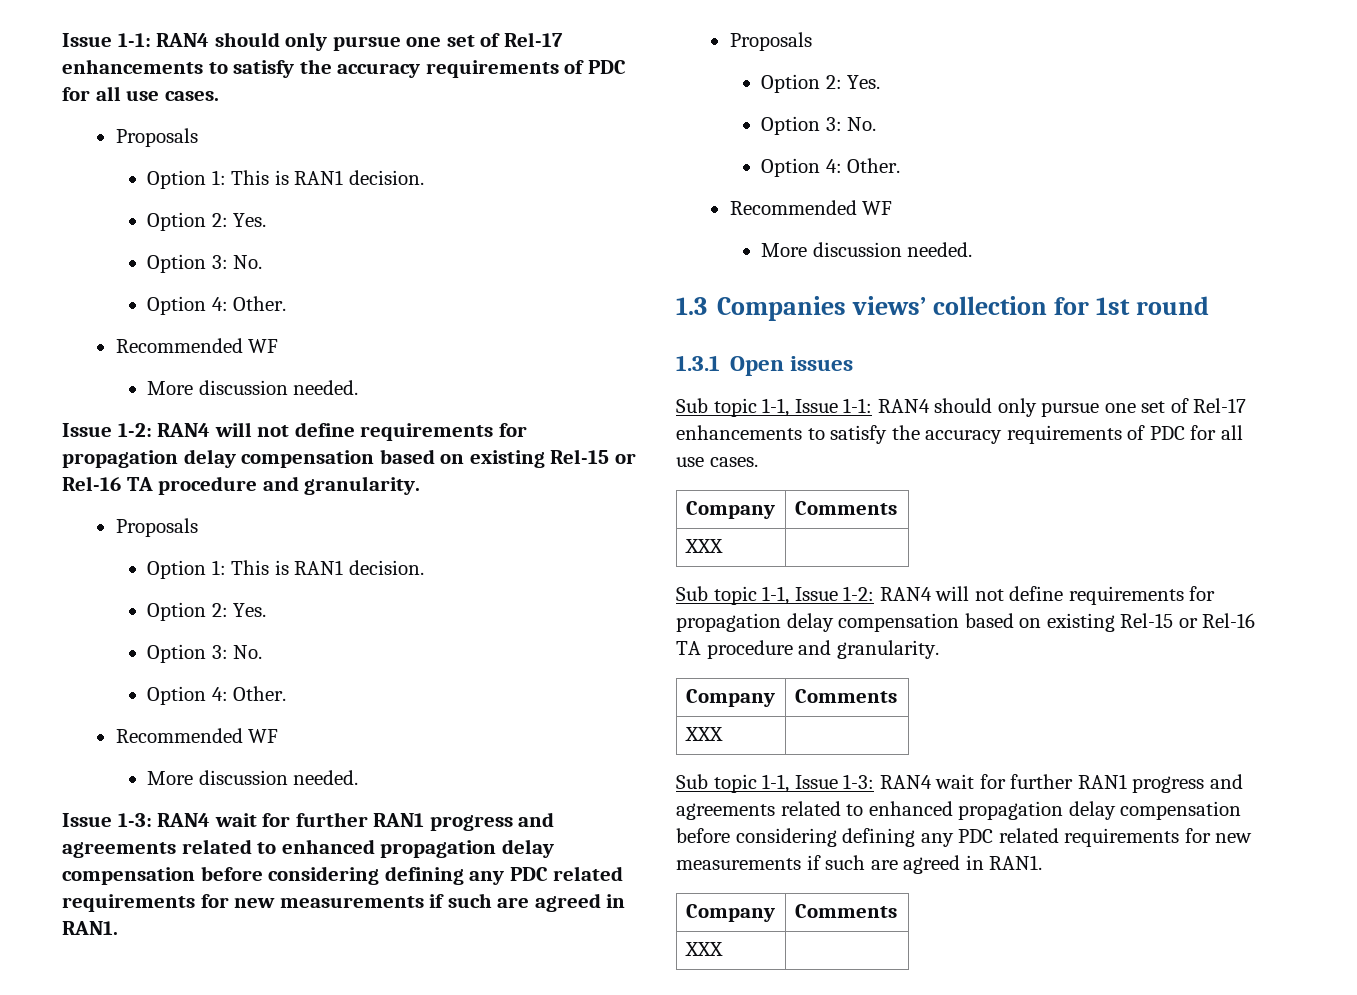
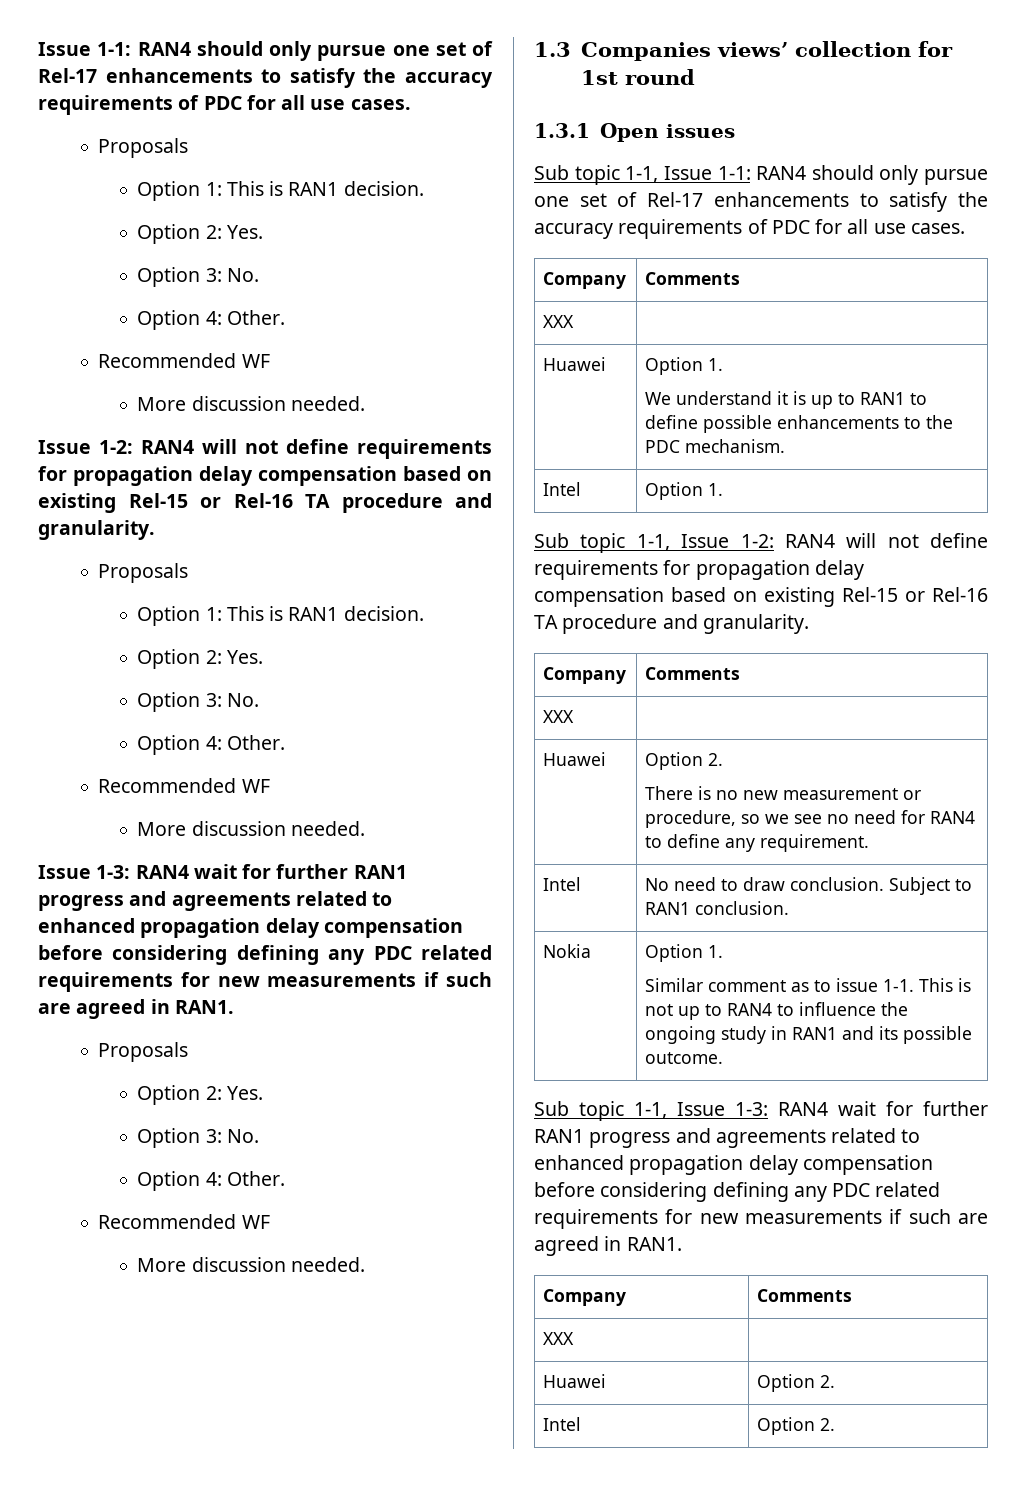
(723, 546) none -> [543,357,607,371] [645,357,724,375] [645,391,928,409] [645,415,954,433] [645,439,786,453] [543,482,582,496] [645,482,724,500] // Huawei | Option 1. // We understand it is up to RAN1 to define possible enhancements to the PDC mechanism. // Intel | Option 1.
(723, 734) none -> [543,752,607,766] [645,752,724,770] [645,786,922,800] [645,810,976,828] [645,834,870,852] [543,877,582,891] [645,877,973,895] [645,901,790,915] [543,944,592,958] [645,944,724,962] [645,978,972,992] [645,1002,909,1020] [645,1026,973,1044] [645,1052,724,1064] // Huawei | Option 2. // There is no new measurement or procedure, so we see no need for RAN4 to define any requirement. // Intel | No need to draw conclusion. Subject to RAN1 conclusion. // Nokia | Option 1. // Similar comment as to issue 1-1. This is not up to RAN4 to influence the ongoing study in RAN1 and its possible outcome.
(723, 949) none -> [543,1374,607,1388] [757,1374,836,1392] [543,1417,582,1431] [757,1417,836,1435] // Huawei | Option 2. // Intel | Option 2.

